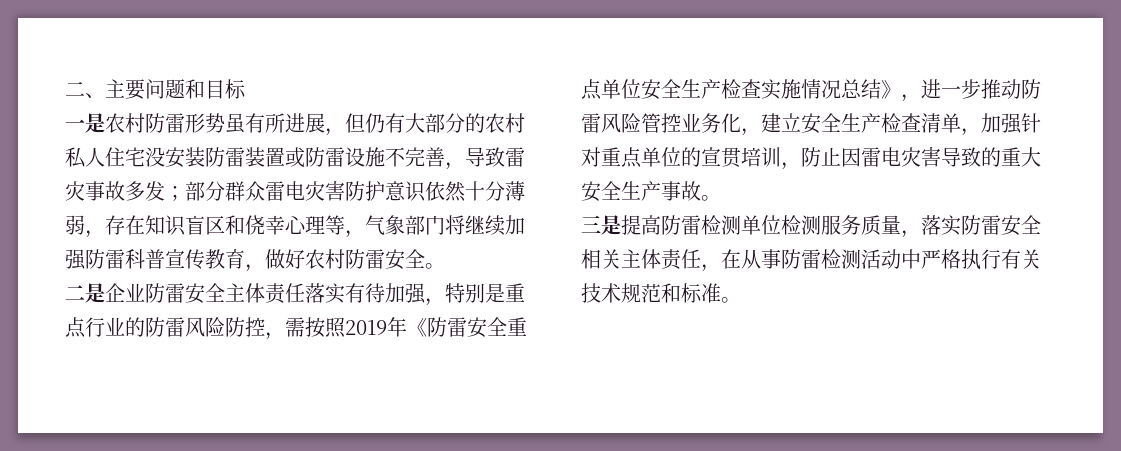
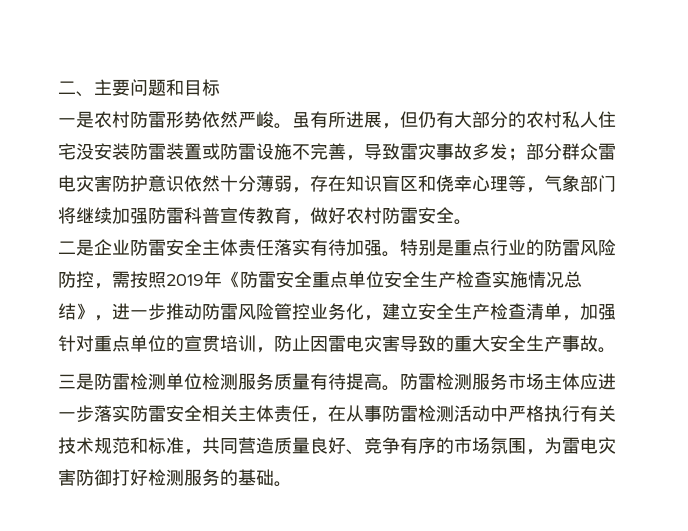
(225, 123) none -> [202,111,292,129] 依然严峻。
[425,298,445,306] ， -> [382,251,400,257] 。
[621,215,661,235] 提高 -> (94, 381) none
[901,230,921,238] ， -> [310,373,616,391] [58,405,94,422] 有待提高。防雷检测服务市场主体应进一步
(721, 293) none -> [184,437,616,455] [58,469,274,486] ，共同营造质量良好、竞争有序的市场氛围，为雷电灾害防御打好检测服务的基础

